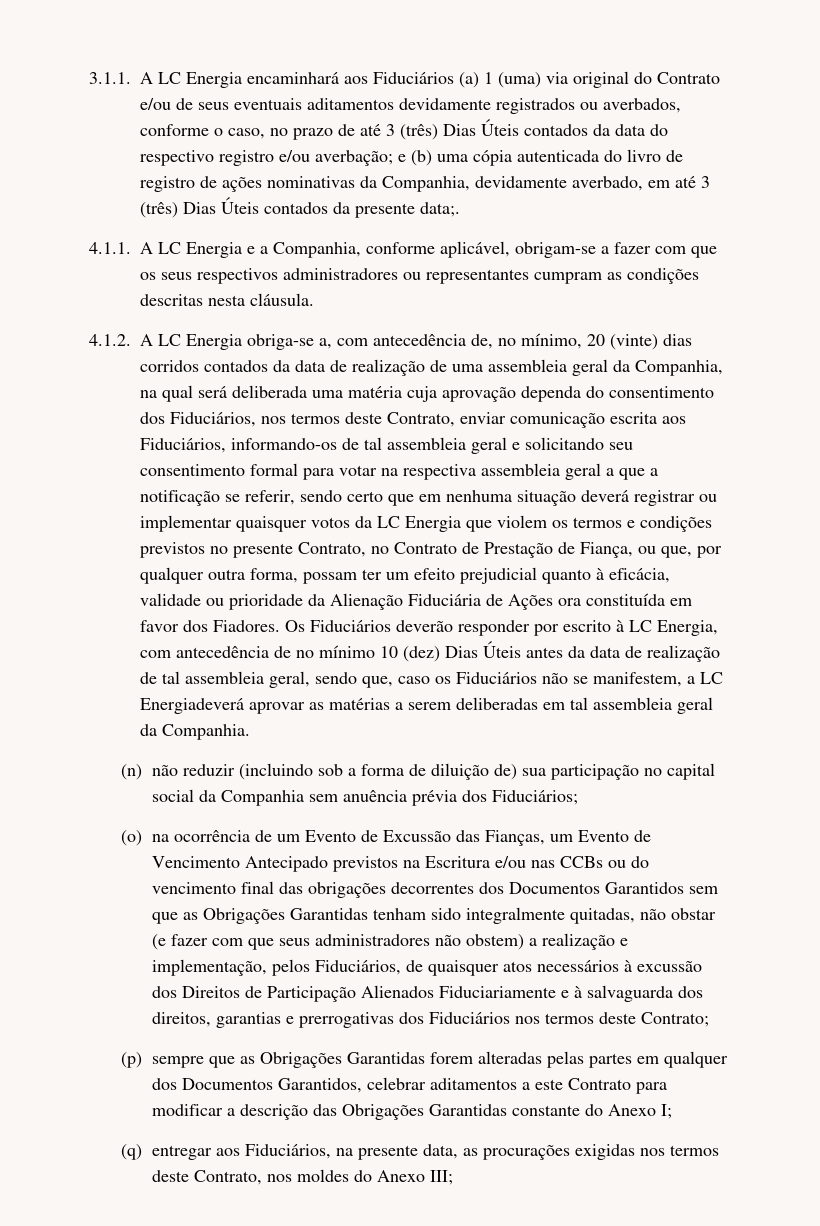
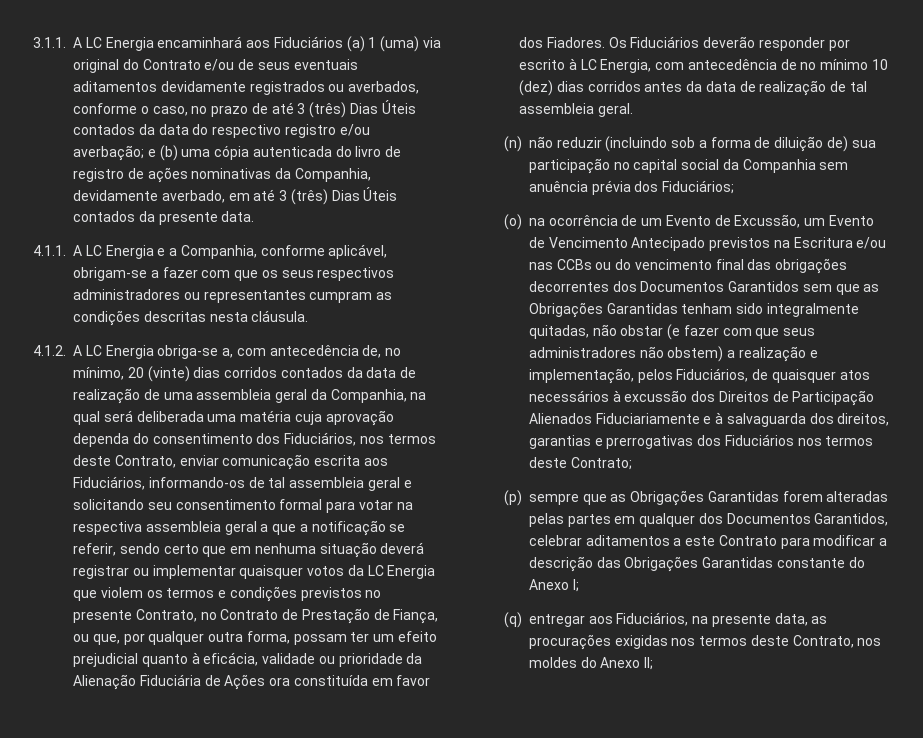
[420,202,460,217] data;. -> [221,211,255,222] data.
[445,641,521,658] Dias Úteis -> [556,81,641,92] dias corridos
[269,671,723,688] [140,697,713,714] [140,724,250,740] geral, sendo que, caso os Fiduciários não se manifestem, a LC Energiadeverá aprovar as matérias a serem deliberadas em tal assembleia geral da Companhia. -> [597,103,633,117] geral.
[383,830,546,846] Excussão das Fianças, -> [734,214,801,228] Excussão,
[430,1170,454,1185] III; -> [644,657,654,670] II;

